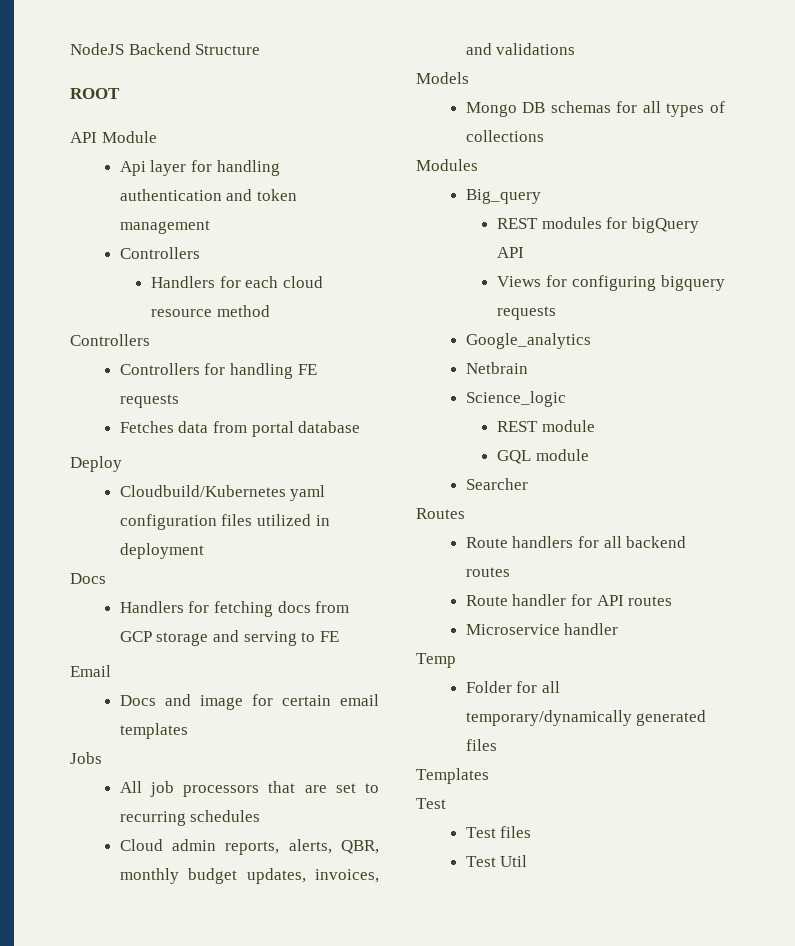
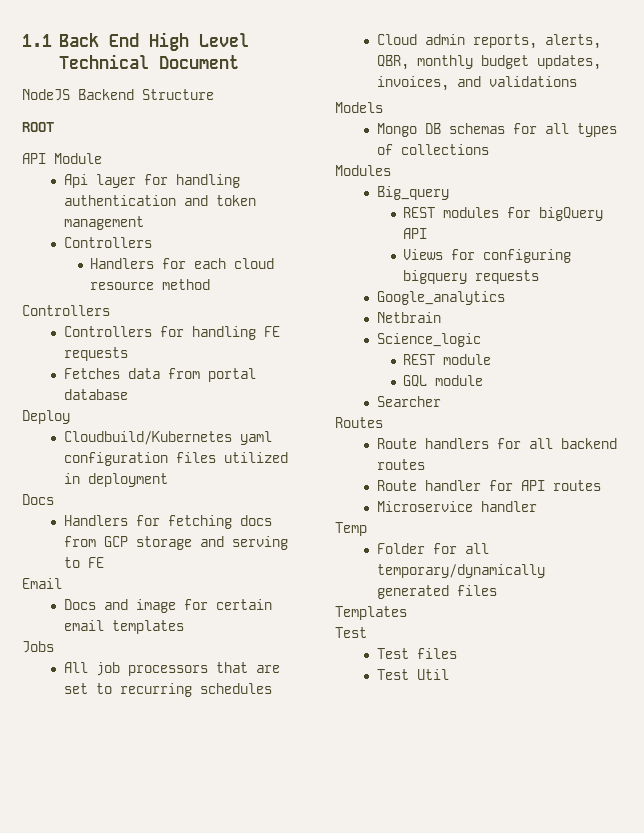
(70, 49) none -> [22,32,249,51] [58,54,239,69] 1.1 Back End High Level Technical Document //

